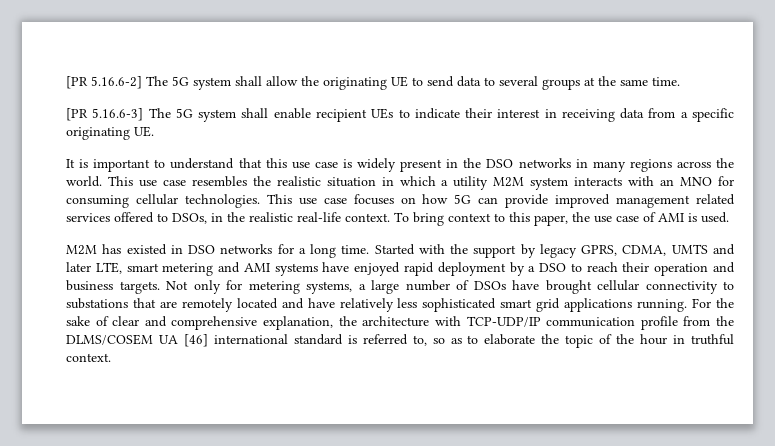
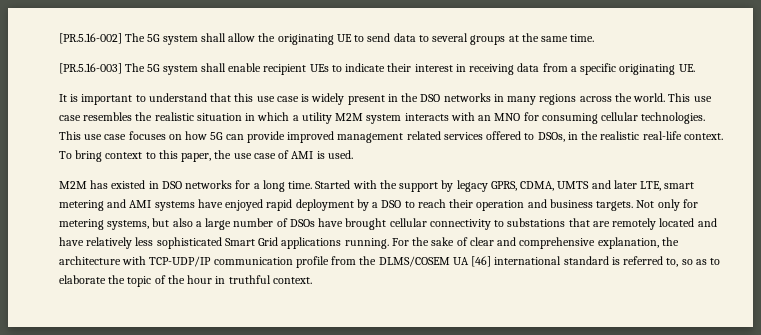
[66,76,142,89] [PR 5.16.6-2] -> [59,33,122,44] [PR.5.16-002]
[66,108,144,121] [PR 5.16.6-3] -> [59,63,122,74] [PR.5.16-003]
(352, 287) none -> [152,218,193,227] but also
[500,298,561,312] smart grid -> [224,237,279,246] Smart Grid

